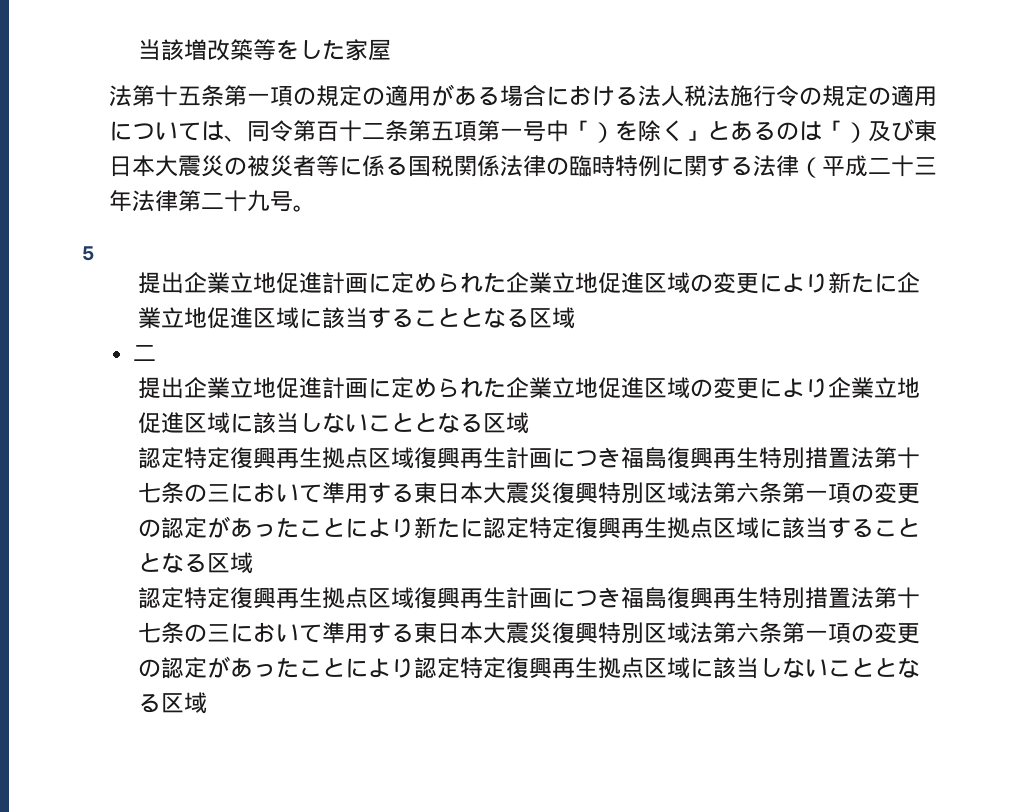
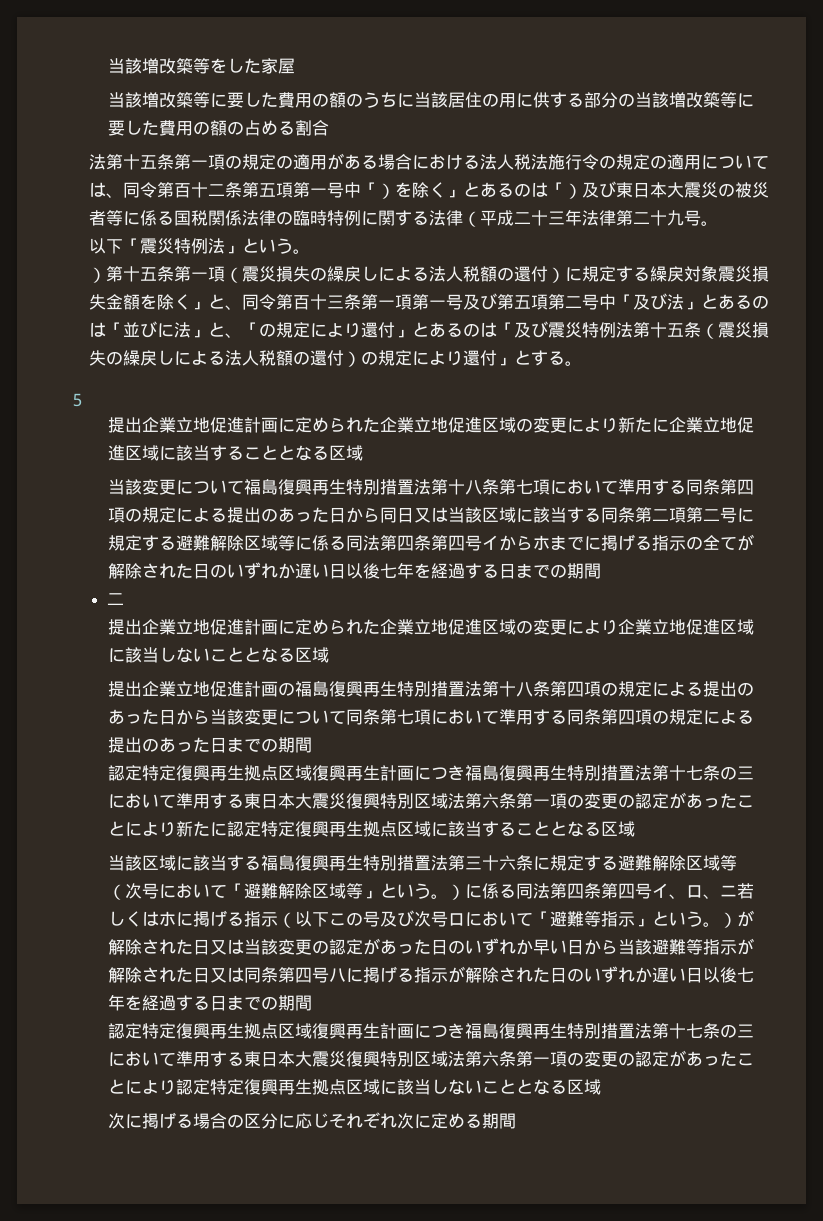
(392, 50) none -> [108,92,755,108] [108,120,330,136] // 当該増改築等に要した費用の額のうちに当該居住の用に供する部分の当該増改築等に要した費用の額の占める割合
(316, 208) none -> [88,238,310,254] [88,265,769,283] [88,293,769,310] [88,321,769,339] [88,350,582,367] // 以下「震災特例法」という。 // ）第十五条第一項（震災損失の繰戻しによる法人税額の還付）に規定する繰戻対象震災損失金額を除く」と、同令第百十三条第一項第一号及び第五項第二号中「及び法」とあるのは「並びに法」と、「の規定により還付」とあるのは「及び震災特例法第十五条（震災損失の繰戻しによる法人税額の還付）の規定により還付」とする。
(576, 318) none -> [108,479,755,495] [108,507,755,523] [108,534,755,551] [108,562,602,579] // 当該変更について福島復興再生特別措置法第十八条第七項において準用する同条第四項の規定による提出のあった日から同日又は当該区域に該当する同条第二項第二号に規定する避難解除区域等に係る同法第四条第四号イからホまでに掲げる指示の全てが解除された日のいずれか遅い日以後七年を経過する日までの期間
(530, 423) none -> [108,681,755,697] [108,709,755,725] [108,737,313,753] // 提出企業立地促進計画の福島復興再生特別措置法第十八条第四項の規定による提出のあった日から当該変更について同条第七項において準用する同条第四項の規定による提出のあった日までの期間
(254, 563) none -> [108,855,738,871] [108,883,755,900] [108,910,755,928] [108,938,755,955] [108,966,755,983] [108,994,313,1011] // 当該区域に該当する福島復興再生特別措置法第三十六条に規定する避難解除区域等（次号において「避難解除区域等」という。）に係る同法第四条第四号イ、ロ、ニ若しくはホに掲げる指示（以下この号及び次号ロにおいて「避難等指示」という。）が解除された日又は当該変更の認定があった日のいずれか早い日から当該避難等指示が解除された日又は同条第四号ハに掲げる指示が解除された日のいずれか遅い日以後七年を経過する日までの期間
(208, 703) none -> [108,1112,517,1129] // 次に掲げる場合の区分に応じそれぞれ次に定める期間

